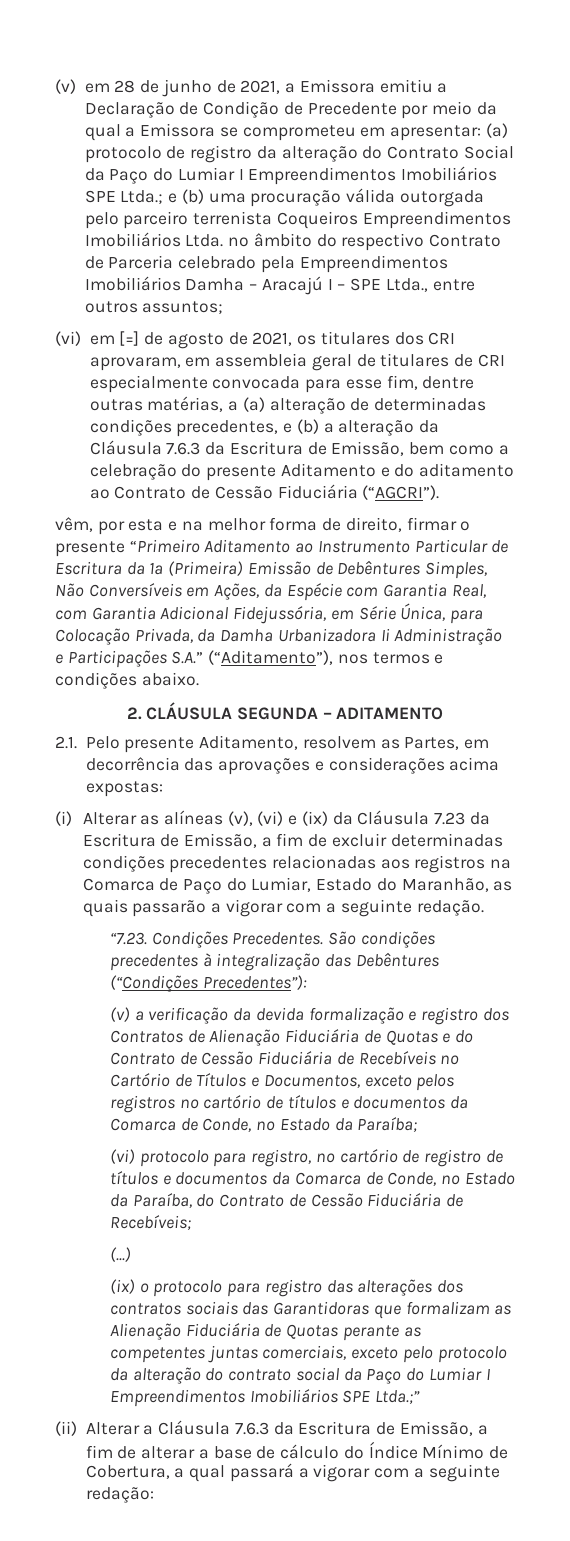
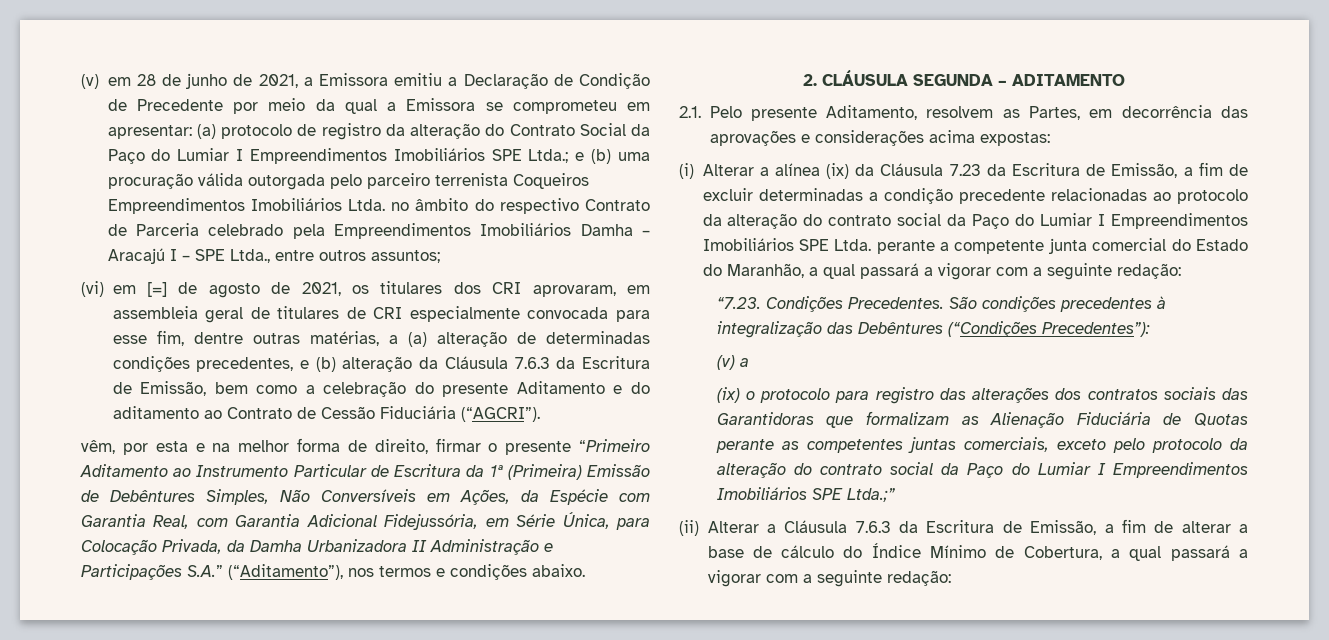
[323,423,334,433] a -> (336, 364) none
[380,628,390,641] Ii -> [412,540,427,552] II
[140,810,298,826] as alíneas (v), (vi) e -> [759,163,820,176] a alínea
[82,855,512,873] [82,877,513,894] [82,899,484,917] condições precedentes relacionadas aos registros na Comarca de Paço do Lumiar, Estado do Maranhão, as quais passarão a vigorar com a seguinte redação. -> [868,188,1248,204] [702,213,1248,229] [702,238,1248,254] [702,263,1181,280] a condição precedente relacionadas ao protocolo da alteração do contrato social da Paço do Lumiar I Empreendimentos Imobiliários SPE Ltda. perante a competente junta comercial do Estado do Maranhão, a qual passará a vigorar com a seguinte redação:
[148,1007,509,1025] [110,1029,474,1046] [110,1051,460,1065] [110,1073,455,1091] [110,1095,469,1113] [110,1117,418,1132] [110,1149,503,1167] [110,1171,515,1186] [110,1193,464,1208] [110,1215,192,1230] [110,1247,132,1262] verificação da devida formalização e registro dos Contratos de Alienação Fiduciária de Quotas e do Contrato de Cessão Fiduciária de Recebíveis no Cartório de Títulos e Documentos, exceto pelos registros no cartório de títulos e documentos da Comarca de Conde, no Estado da Paraíba; // (vi) protocolo para registro, no cartório de registro de títulos e documentos da Comarca de Conde, no Estado da Paraíba, do Contrato de Cessão Fiduciária de Recebíveis; // (...) -> (749, 362) none

